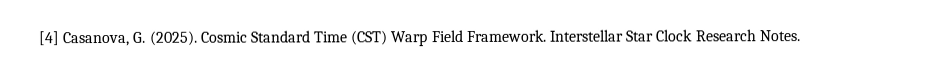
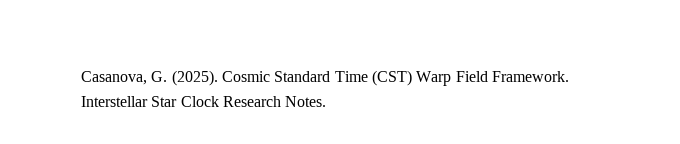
[38,31,60,46] [4] -> (81, 78) none

